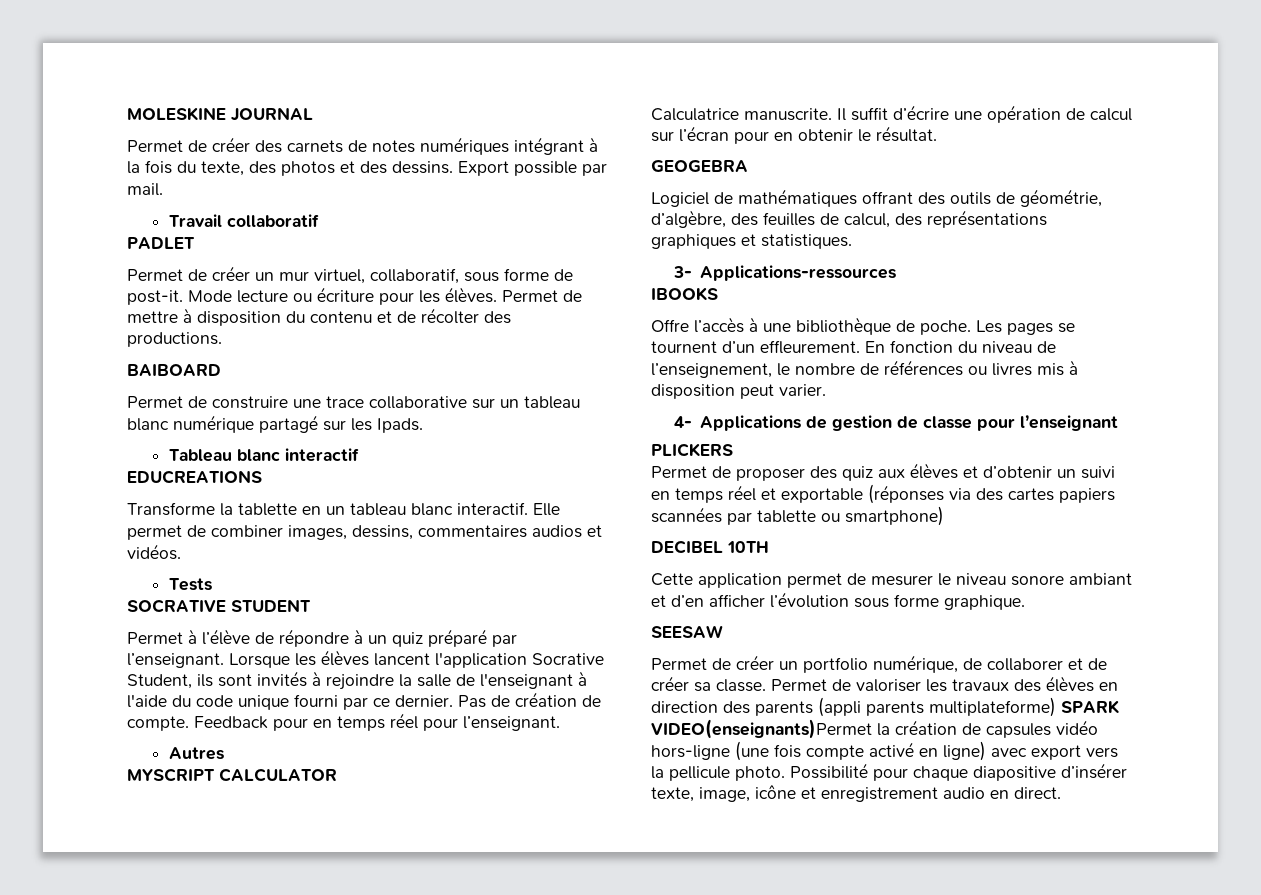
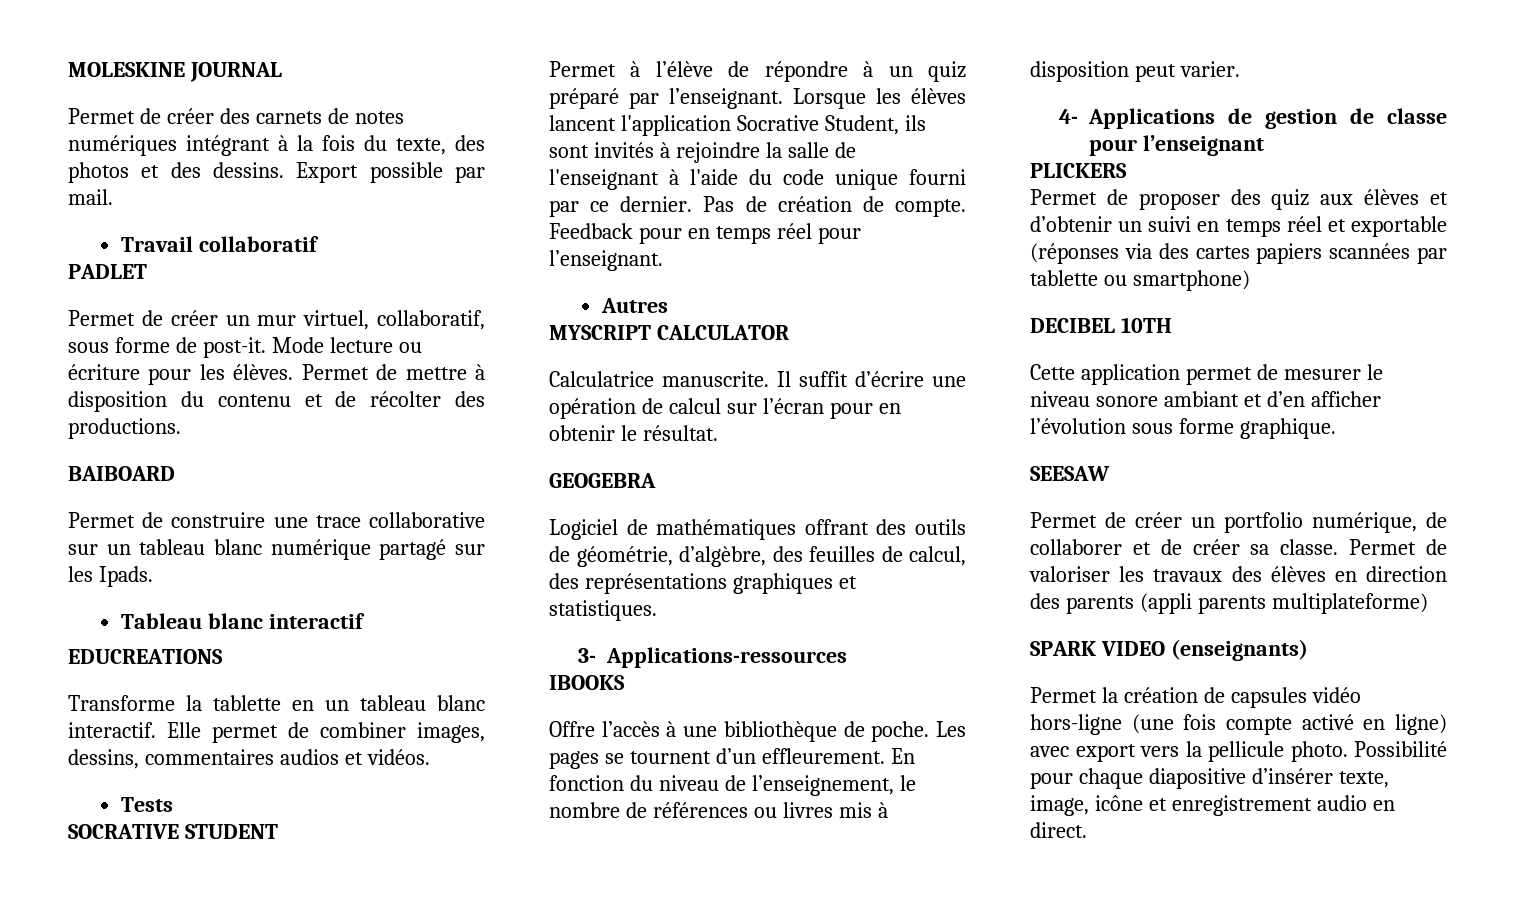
[1061,700,1120,714] [651,719,872,739] SPARK VIDEO(enseignants)Permet -> [1030,639,1308,661] [1030,687,1097,703] // SPARK VIDEO (enseignants) // Permet

